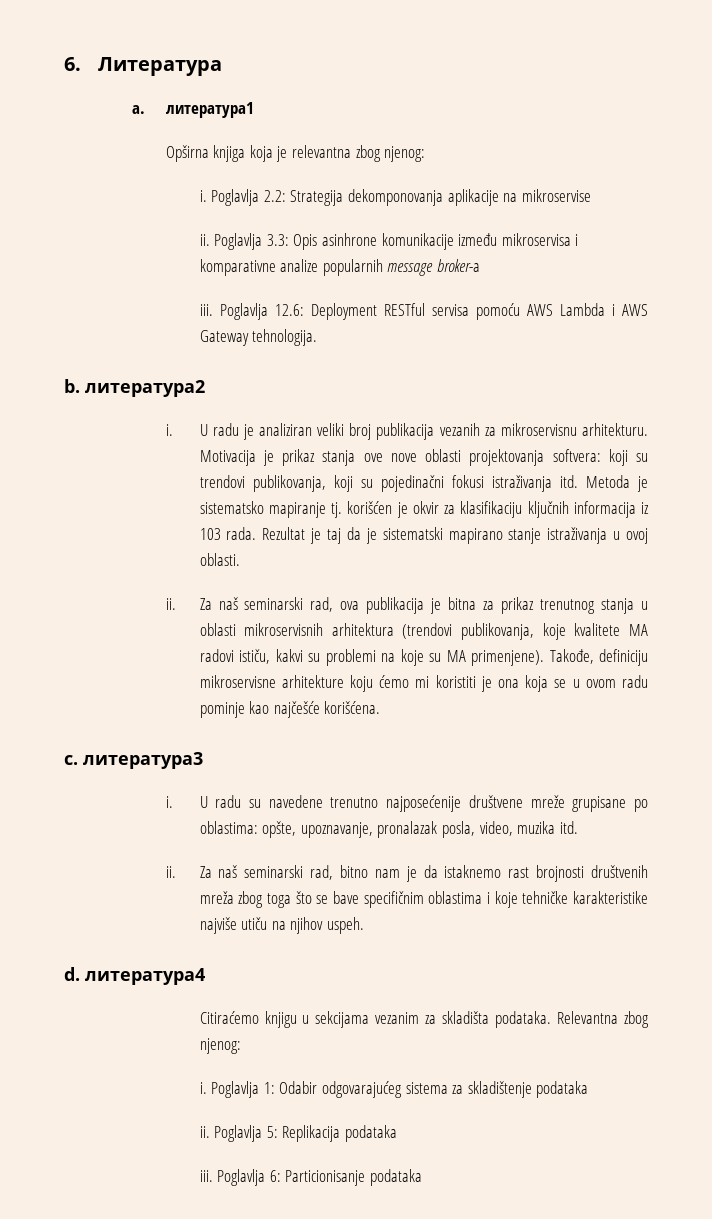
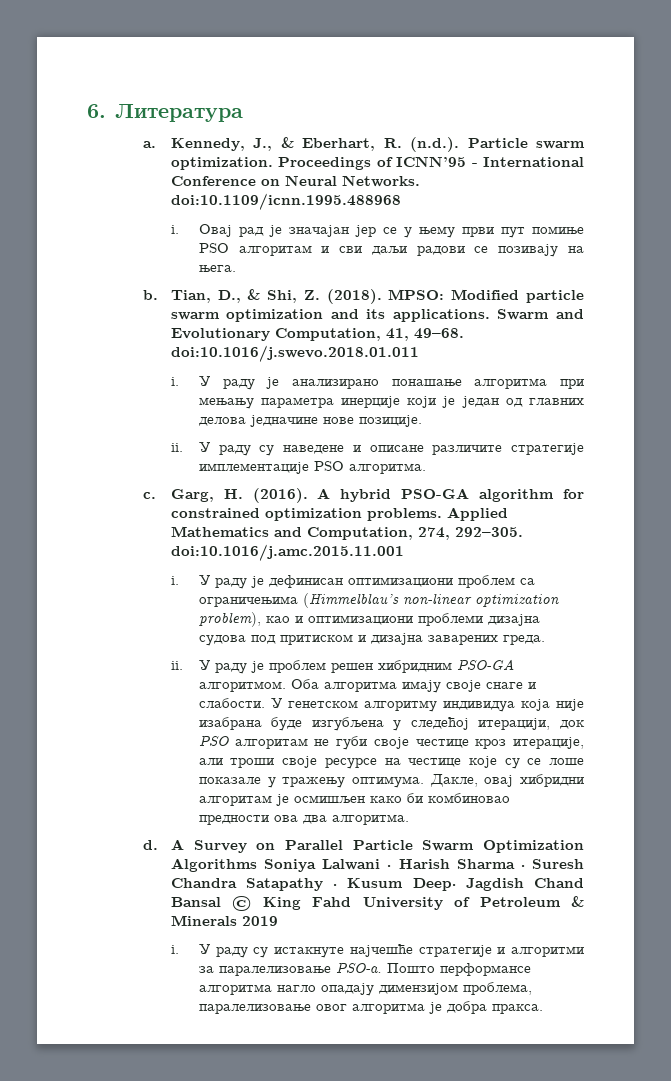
[165,102,254,118] [165,145,426,162] [199,189,591,206] [199,233,579,250] [199,259,480,276] [199,303,648,320] [199,329,318,346] [64,379,205,397] [165,423,648,440] [199,449,648,466] [199,475,648,492] [199,501,649,518] [199,527,648,544] [199,553,240,566] [165,597,649,614] [199,623,648,640] [199,649,648,666] [199,675,649,692] [199,701,381,718] [64,752,203,769] [165,795,649,812] [199,821,578,838] [165,865,649,882] [199,891,649,908] [199,917,364,934] [64,967,205,985] [199,1011,649,1028] [199,1038,241,1054] [199,1081,589,1098] [199,1125,397,1142] [199,1169,422,1186] литература1 // Opširna knjiga koja je relevantna zbog njenog: // i. Poglavlja 2.2: Strategija dekomponovanja aplikacije na mikroservise // ii. Poglavlja 3.3: Opis asinhrone komunikacije između mikroservisa i komparativne analize popularnih message broker-a // iii. Poglavlja 12.6: Deployment RESTful servisa pomoću AWS Lambda i AWS Gateway tehnologija. // b. литература2 // i. U radu je analiziran veliki broj publikacija vezanih za mikroservisnu arhitekturu. Motivacija je prikaz stanja ove nove oblasti projektovanja softvera: koji su trendovi publikovanja, koji su pojedinačni fokusi istraživanja itd. Metoda je sistematsko mapiranje tj. korišćen je okvir za klasifikaciju ključnih informacija iz 103 rada. Rezultat je taj da je sistematski mapirano stanje istraživanja u ovoj oblasti. // ii. Za naš seminarski rad, ova publikacija je bitna za prikaz trenutnog stanja u oblasti mikroservisnih arhitektura (trendovi publikovanja, koje kvalitete MA radovi ističu, kakvi su problemi na koje su MA primenjene). Takođe, definiciju mikroservisne arhitekture koju ćemo mi koristiti je ona koja se u ovom radu pominje kao najčešće korišćena. // c. литература3 // i. U radu su navedene trenutno najposećenije društvene mreže grupisane po oblastima: opšte, upoznavanje, pronalazak posla, video, muzika itd. // ii. Za naš seminarski rad, bitno nam je da istaknemo rast brojnosti društvenih mreža zbog toga što se bave specifičnim oblastima i koje tehničke karakteristike najviše utiču na njihov uspeh. // d. литература4 // Citiraćemo knjigu u sekcijama vezanim za skladišta podataka. Relevantna zbog njenog: // i. Poglavlja 1: Odabir odgovarajućeg sistema za skladištenje podataka // ii. Poglavlja 5: Replikacija podataka // iii. Poglavlja 6: Particionisanje podataka -> [170,137,585,152] [170,156,584,170] [170,175,420,187] [170,193,401,210] [170,224,585,238] [198,243,584,257] [198,265,236,272] [142,289,584,304] [170,309,584,322] [170,328,464,341] [170,345,419,362] [170,376,584,390] [198,396,584,409] [198,415,422,427] [170,442,584,456] [198,461,426,474] [142,488,584,503] [170,507,508,521] [170,526,523,540] [170,544,404,561] [170,575,535,589] [198,593,559,608] [198,612,540,627] [198,633,545,646] [170,659,514,674] [198,679,536,693] [198,698,584,712] [198,717,585,731] [198,735,584,750] [198,756,584,769] [198,774,584,788] [198,793,510,806] [198,814,409,825] [142,839,584,853] [170,858,584,872] [170,878,584,891] [170,896,584,911] [170,915,278,926] [170,944,584,958] [198,962,531,976] [198,982,532,996] [198,1001,543,1014] Kennedy, J., & Eberhart, R. (n.d.). Particle swarm optimization. Proceedings of ICNN’95 - International Conference on Neural Networks. doi:10.1109/icnn.1995.488968 // i. Oвај рад је значајан јер се у њему први пут помиње PSO алгоритам и сви даљи радови се позивају на њега. // b. Tian, D., & Shi, Z. (2018). MPSO: Modified particle swarm optimization and its applications. Swarm and Evolutionary Computation, 41, 49–68. doi:10.1016/j.swevo.2018.01.011 // i. У раду је анализирано понашање алгоритма при мењању параметра инерције који је један од главних делова једначине нове позиције. // ii. У раду су наведене и описане различите стратегије имплементације PSO алгоритма. // c. Garg, H. (2016). A hybrid PSO-GA algorithm for constrained optimization problems. Applied Mathematics and Computation, 274, 292–305. doi:10.1016/j.amc.2015.11.001 // i. У раду је дефинисан оптимизациони проблем са ограничењима (Himmelblau’s non-linear optimization problem), као и оптимизациони проблеми дизајна судова под притиском и дизајна заварених греда. // ii. У раду је проблем решен хибридним PSO-GA алгоритмом. Оба алгоритма имају своје снаге и слабости. У генетском алгоритму индивидуа која није изабрана буде изгубљена у следећој итерацији, док PSO алгоритам не губи своје честице кроз итерације, али троши своје ресурсе на честице које су се лоше показале у тражењу оптимума. Дакле, овај хибридни алгоритам је осмишљен како би комбиновао предности ова два алгоритма. // d. A Survey on Parallel Particle Swarm Optimization Algorithms Soniya Lalwani · Harish Sharma · Suresh Chandra Satapathy · Kusum Deep· Jagdish Chand Bansal © King Fahd University of Petroleum & Minerals 2019 // i. У раду су истакнуте најчешће стратегије и алгоритми за паралелизовање PSO-а. Пошто перформансе алгоритма нагло опадају димензијом проблема, паралелизовање овог алгоритма је добра пракса.

